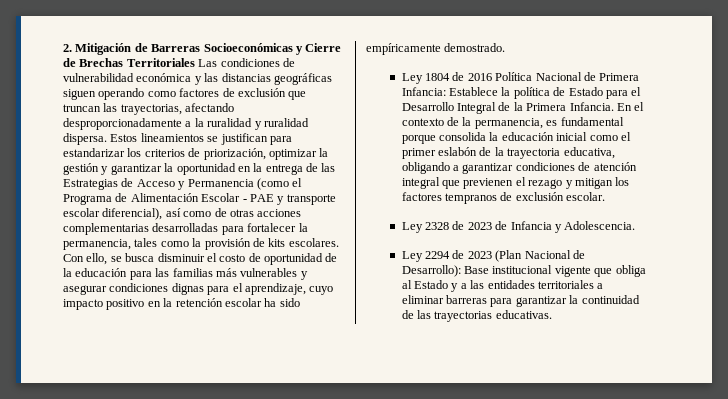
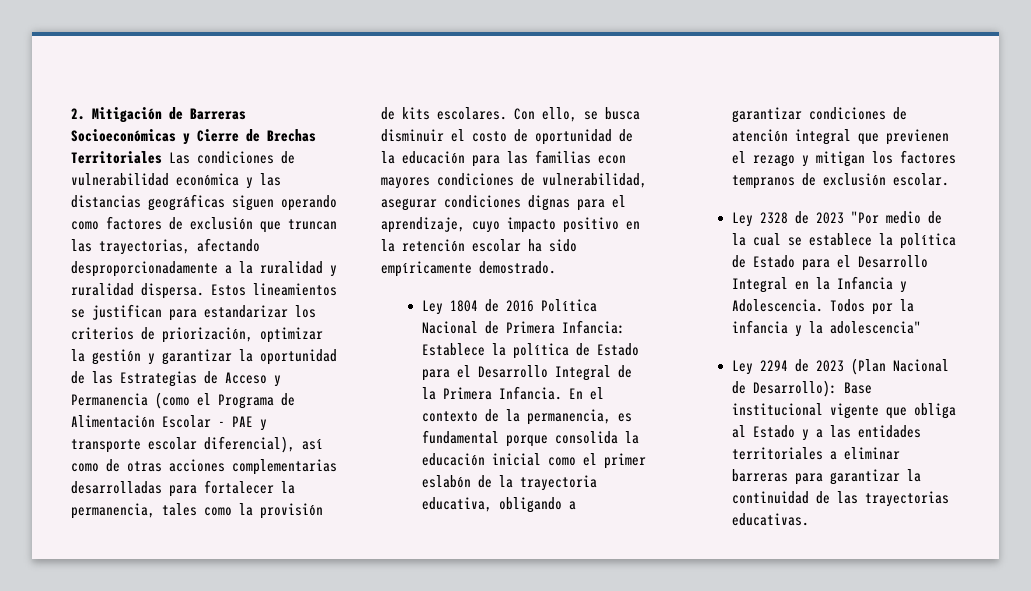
[237,163,303,175] en la entrega -> (337, 357) none
[215,268,308,280] más vulnerables y -> [598,155,626,164] [381,173,647,189] econ mayores condiciones de vulnerabilidad,
[495,221,636,233] de Infancia y Adolescencia. -> [850,211,942,224] [731,233,956,249] [731,255,928,271] [731,276,907,293] [731,299,914,315] [731,320,921,337] "Por medio de la cual se establece la política de Estado para el Desarrollo Integral en la Infancia y Adolescencia. Todos por la infancia y la adolescencia"

